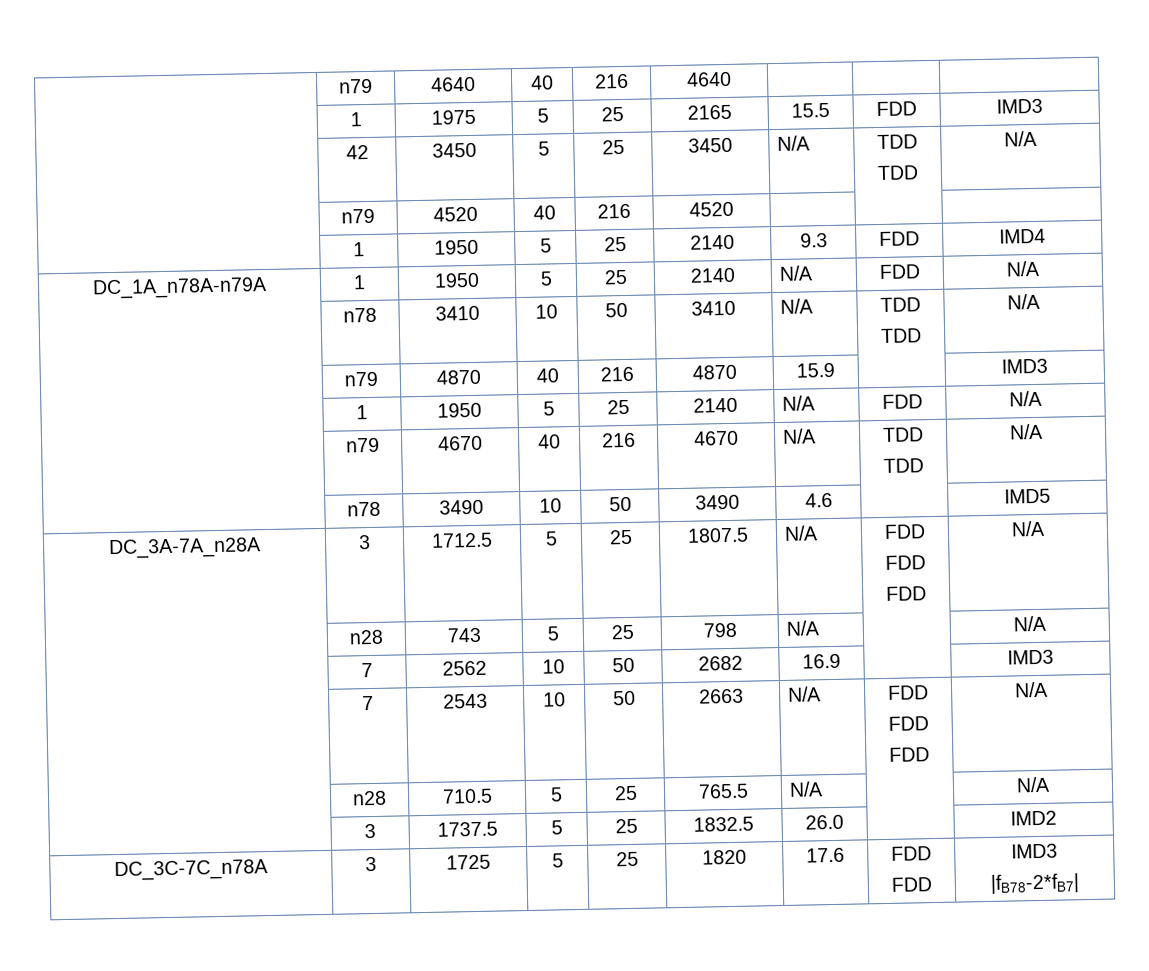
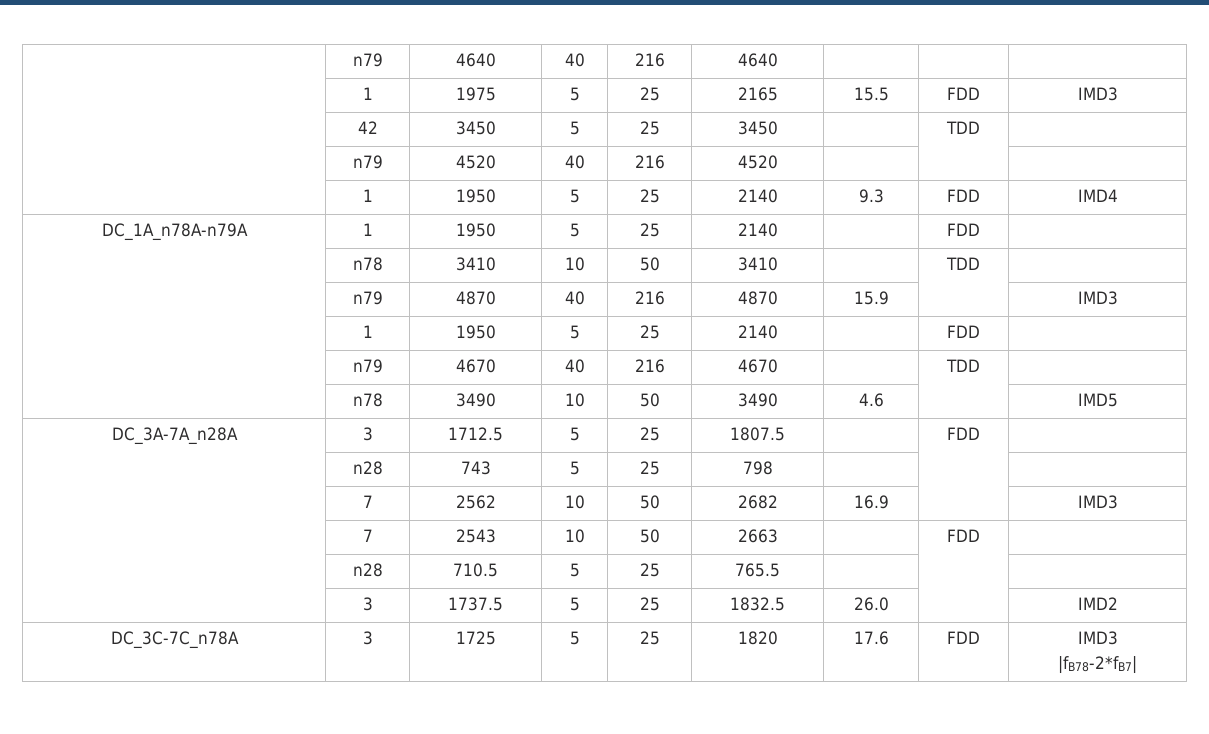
[777,135,811,151] [877,134,918,150] [877,165,919,181] [1004,130,1037,147] N/A | TDD // TDD | N/A -> [946,121,980,134] | TDD |
[779,265,814,281] [879,264,921,279] [1006,260,1039,277] N/A | FDD | N/A -> [947,223,980,236] | FDD |
[780,298,814,314] [880,297,921,312] [880,328,922,343] [1007,293,1040,310] N/A | TDD // TDD | N/A -> [946,257,980,270] | TDD |
[782,395,816,411] [882,394,923,409] [1009,390,1042,407] N/A | FDD | N/A -> [947,325,980,338] | FDD |
[782,428,817,444] [882,427,924,442] [883,458,924,473] [1009,423,1043,440] N/A | TDD // TDD | N/A -> [946,359,980,372] | TDD |
[784,525,819,541] [884,524,926,539] [885,555,926,570] [886,586,927,601] [1011,520,1045,537] N/A | FDD // FDD // FDD | N/A -> [947,427,980,440] | FDD |
[786,620,820,636] [1013,615,1046,632] N/A | | N/A -> (773, 468) | |
[787,686,822,702] [887,685,929,700] [888,716,929,731] [889,747,930,762] [1014,681,1048,698] N/A | FDD // FDD // FDD | N/A -> [947,529,980,542] | FDD |
[789,781,824,797] [1016,776,1050,793] N/A | | N/A -> (780, 570) | |
[891,877,932,892] // FDD -> (980, 637) none

